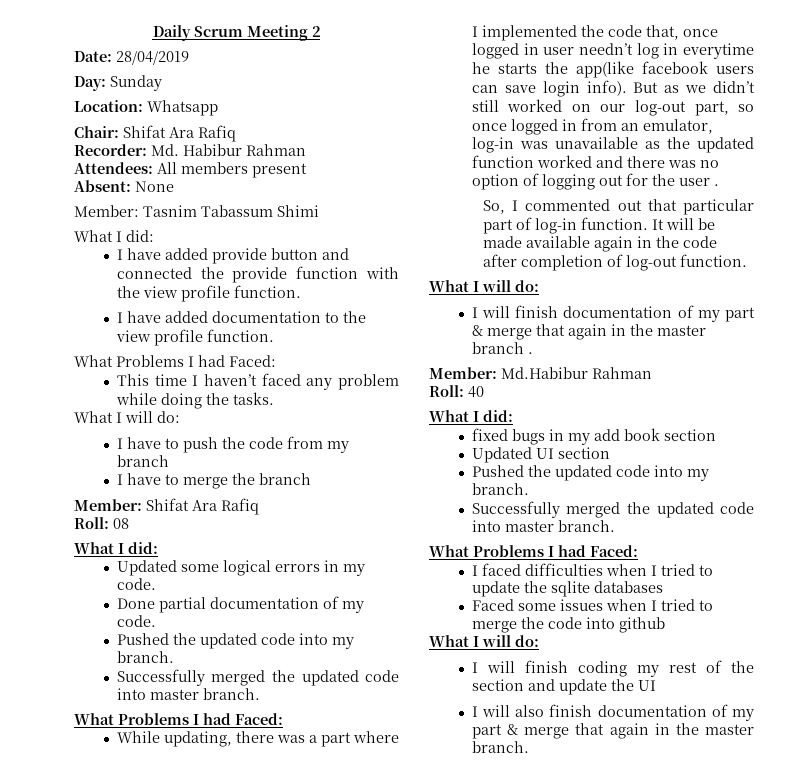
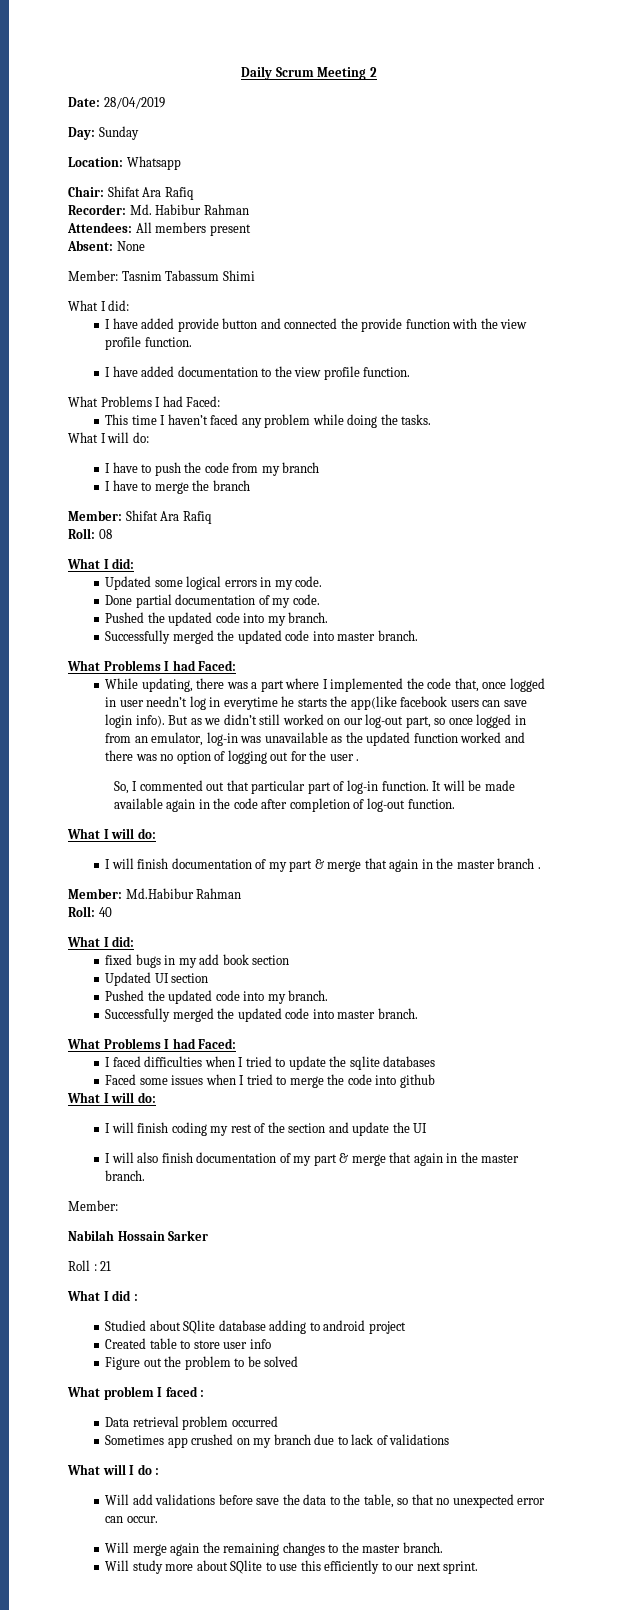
(529, 747) none -> [68,1200,118,1211] [68,1230,209,1241] [68,1260,112,1271] [67,1290,138,1301] [105,1320,406,1334] [105,1338,271,1349] [105,1356,299,1370] [67,1386,205,1400] [105,1416,278,1430] [105,1434,450,1448] [67,1464,160,1475] [105,1494,546,1508] [105,1516,158,1523] [105,1542,443,1556] [105,1560,479,1574] // Member: // Nabilah Hossain Sarker // Roll : 21 // What I did : // Studied about SQlite database adding to android project // Created table to store user info // Figure out the problem to be solved // What problem I faced : // Data retrieval problem occurred // Sometimes app crushed on my branch due to lack of validations // What will I do : // Will add validations before save the data to the table, so that no unexpected error can occur. // Will merge again the remaining changes to the master branch. // Will study more about SQlite to use this efficiently to our next sprint.

